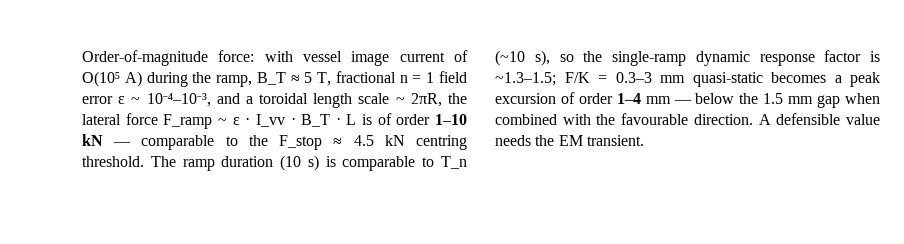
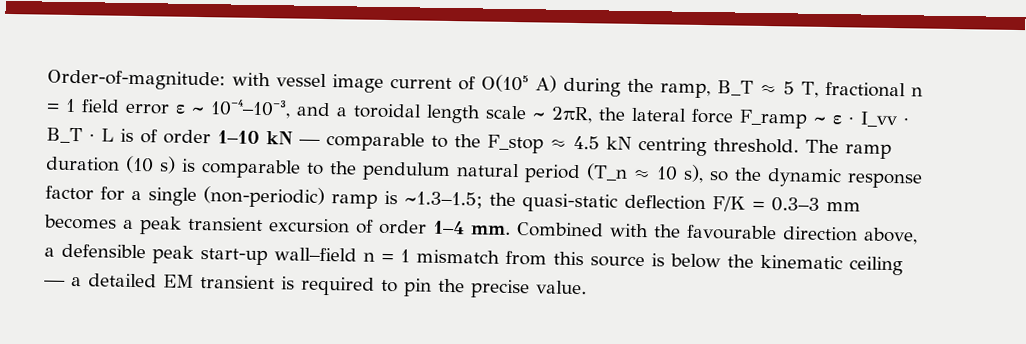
[82,50,255,66] Order-of-magnitude force: -> [47,69,226,91] Order-of-magnitude:
[440,156,467,169] [495,50,525,66] T_n (~10 -> [329,161,678,184] the pendulum natural period (T_n ≈ 10
[612,51,686,66] single-ramp -> (762, 174) none
[870,51,880,62] [495,72,556,86] is ~1.3–1.5; -> [100,186,706,213] for a single (non-periodic) ramp is ~1.3–1.5; the quasi-static deflection
[692,72,763,87] quasi-static -> (861, 206) none
(880, 79) none -> [188,216,263,232] transient
[645,93,881,108] [495,113,880,125] [495,135,644,146] mm — below the 1.5 mm gap when combined with the favourable direction. A defensible value needs the EM transient. -> [471,222,918,245] [44,243,903,276] [44,273,587,299] mm. Combined with the favourable direction above, a defensible peak start-up wall–field n = 1 mismatch from this source is below the kinematic ceiling — a detailed EM transient is required to pin the precise value.

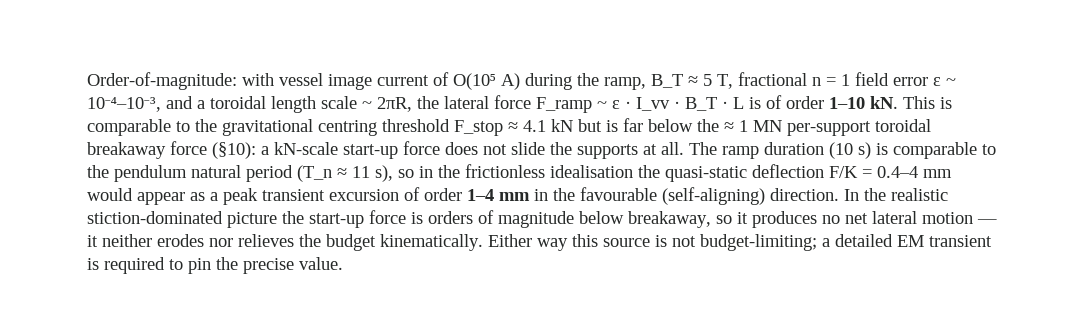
[266,131,799,157] kN — comparable to the F_stop ≈ 4.5 kN centring threshold. -> [870,96,952,109] [87,118,931,136] [87,141,684,159] kN. This is comparable to the gravitational centring threshold F_stop ≈ 4.1 kN but is far below the ≈ 1 MN per-support toroidal breakaway force (§10): a kN-scale start-up force does not slide the supports at all.
[656,166,678,181] 10 -> [352,166,370,178] 11
[734,167,923,189] [45,185,483,209] the dynamic response factor for a single (non-periodic) ramp is ~1.3–1.5; -> [419,164,633,178] in the frictionless idealisation
[771,197,861,212] [44,214,117,230] 0.3–3 mm becomes -> [877,166,952,178] [87,188,205,205] 0.4–4 mm would appear as
[471,222,918,245] [44,243,903,276] [44,280,66,286] mm. Combined with the favourable direction above, a defensible peak start-up wall–field n = 1 mismatch from this source is below the kinematic ceiling — -> [499,187,948,205] [87,210,997,228] [87,234,817,251] mm in the favourable (self-aligning) direction. In the realistic stiction-dominated picture the start-up force is orders of magnitude below breakaway, so it produces no net lateral motion — it neither erodes nor relieves the budget kinematically. Either way this source is not budget-limiting;

